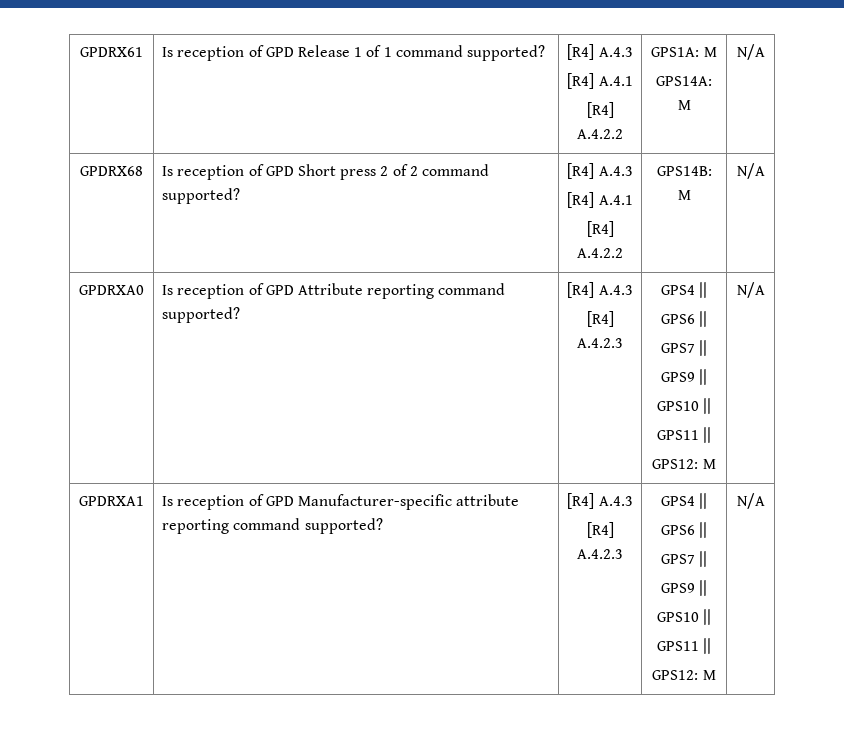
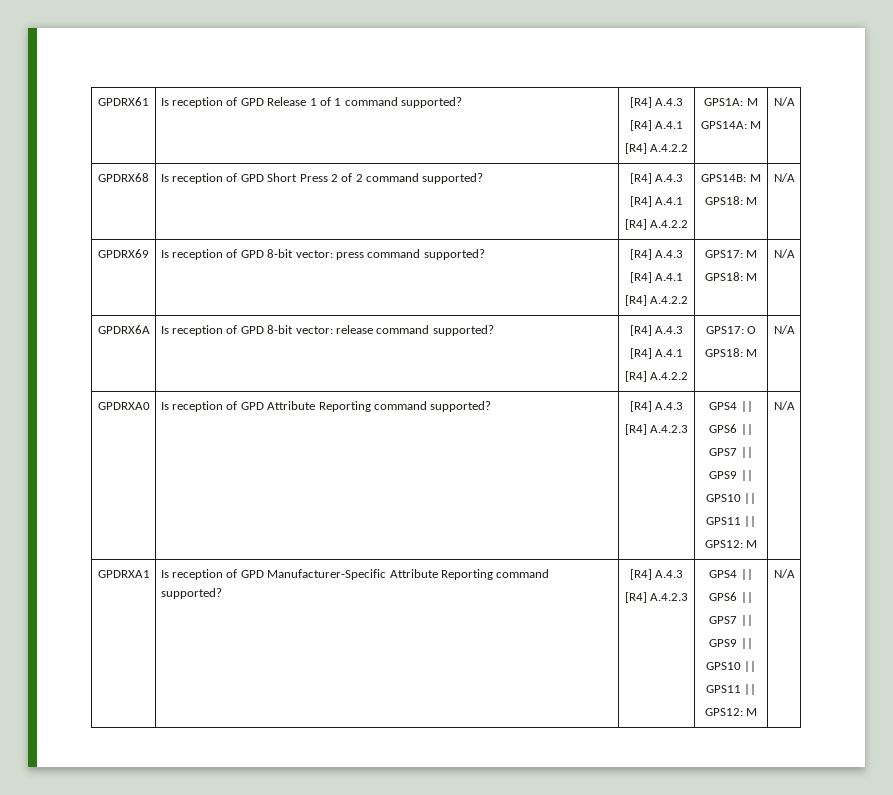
[340,169,377,180] press -> [299,174,328,182] Press
(691, 195) none -> [704,196,758,205] [773,173,795,182] [98,249,149,258] [160,249,485,260] [629,249,684,260] [629,272,684,283] [624,295,689,306] [704,250,758,258] [704,272,758,281] [773,249,795,258] [97,325,150,334] [160,325,494,336] [629,325,684,336] [629,348,684,359] [624,371,689,382] [705,326,757,334] [704,348,758,357] // GPS18: M | N/A // GPDRX69 | Is reception of GPD 8-bit vector: press command supported? | [R4] A.4.3 // [R4] A.4.1 // [R4] A.4.2.2 | GPS17: M // GPS18: M | N/A // GPDRX6A | Is reception of GPD 8-bit vector: release command supported? | [R4] A.4.3 // [R4] A.4.1 // [R4] A.4.2.2 | GPS17: O // GPS18: M
[367,284,435,299] reporting -> [318,401,371,412] Reporting
[298,494,520,510] [162,519,230,534] Manufacturer-specific attribute reporting -> [267,569,493,580] Manufacturer-Specific Attribute Reporting

